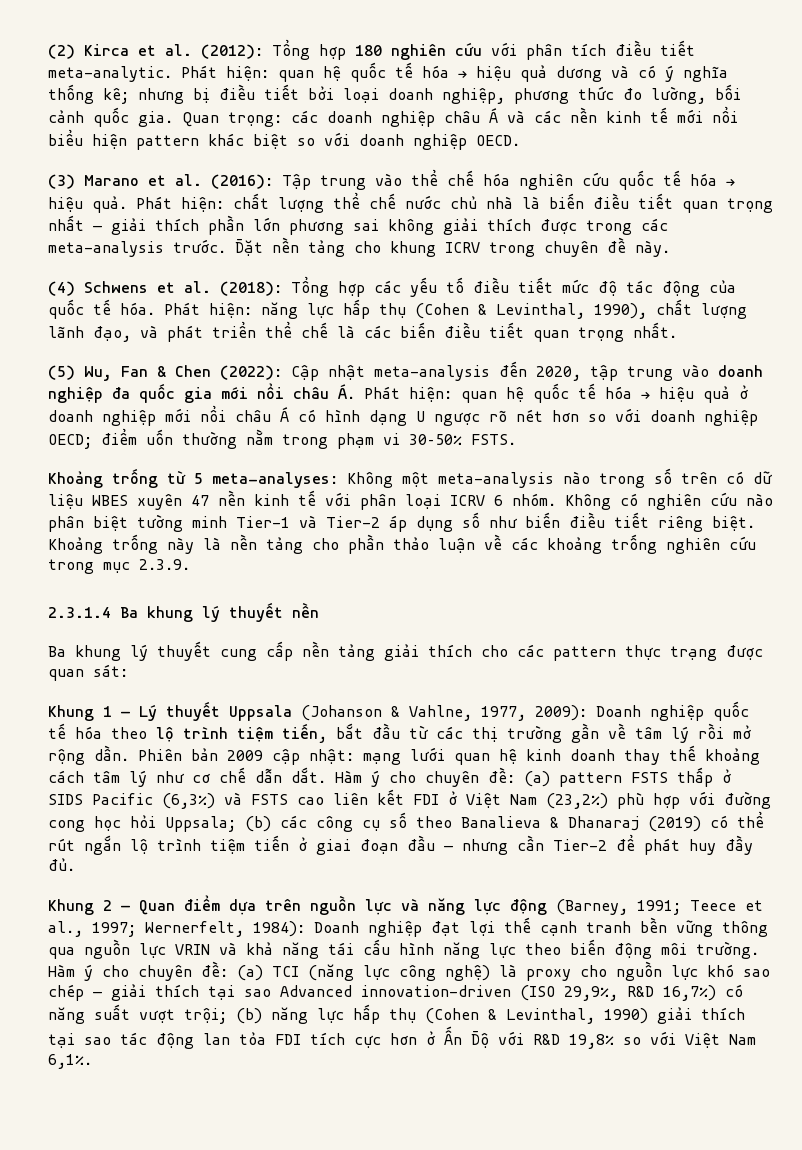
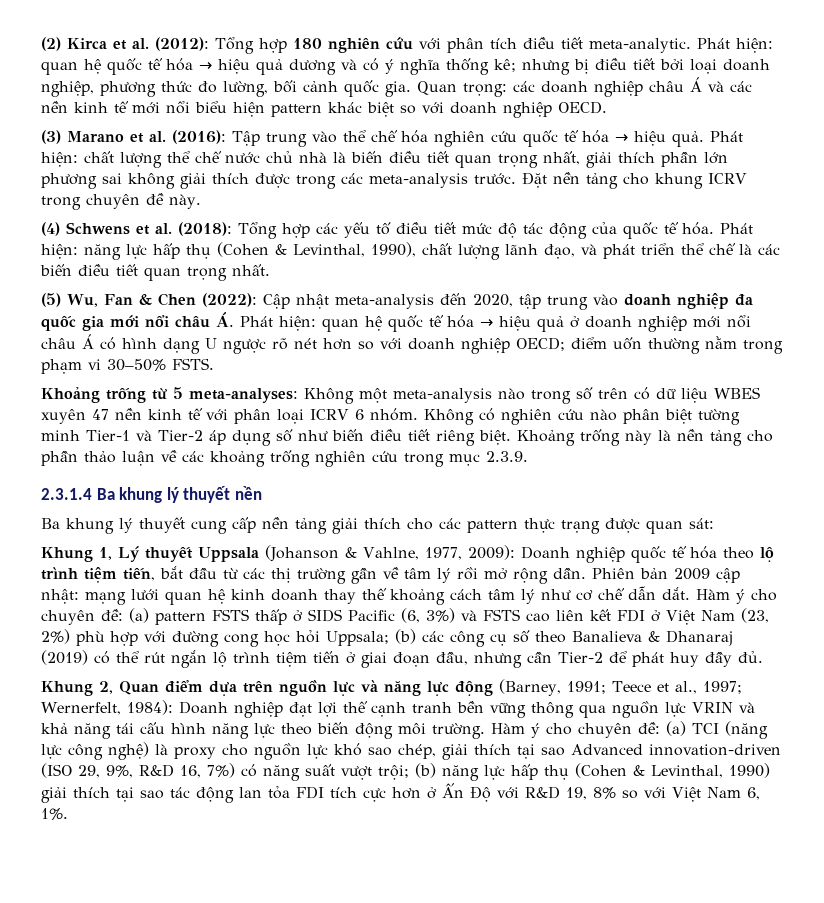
[48,215,102,231] nhất — -> [543,151,580,165] nhất,
[103,706,130,717] 1 — -> [99,547,112,560] 1,
[162,793,215,809] (6,3%) -> [401,608,455,623] (6, 3%)
[546,793,608,809] (23,2%) -> [740,608,769,623] [41,629,70,644] (23, 2%)
[407,835,453,851] đầu — -> [436,651,468,665] đầu,
[103,900,130,911] 2 — -> [99,681,113,694] 2,
[48,984,102,1001] chép — -> [398,744,436,759] chép,
[564,985,716,1001] 29,9%, R&D 16,7%) -> [78,763,235,778] 29, 9%, R&D 16, 7%)
[569,1034,614,1049] 19,8% -> [566,787,616,800] 19, 8%
[48,1054,92,1069] 6,1%. -> [746,787,760,800] [41,808,68,820] 6, 1%.

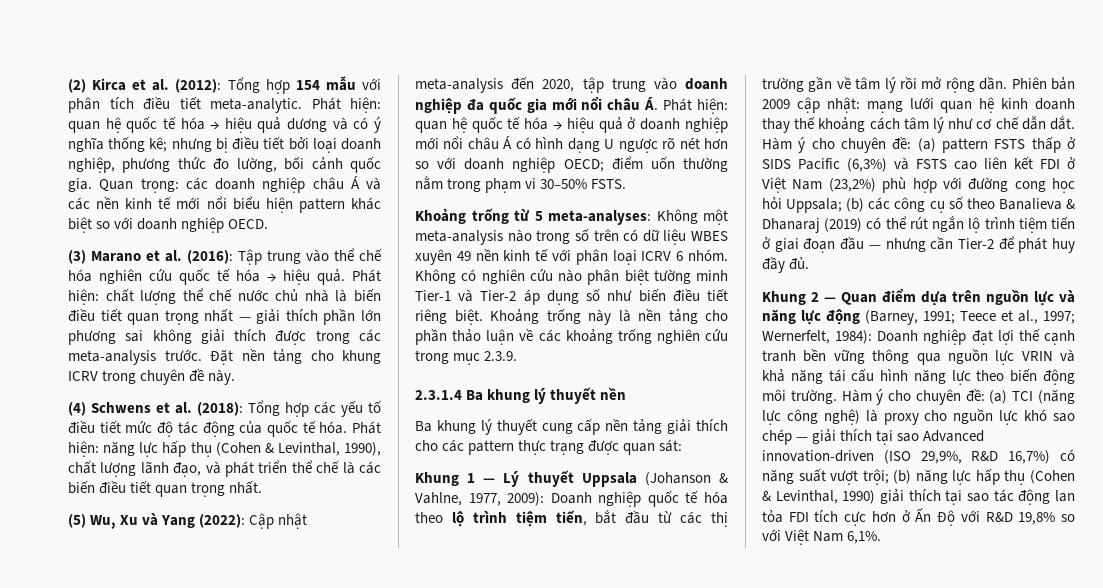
[293,37,413,53] 180 nghiên cứu -> [295,76,356,91] 154 mẫu
[543,151,580,165] nhất, -> [204,308,251,322] nhất —
[104,293,196,306] Fan & Chen -> [120,513,196,528] Xu và Yang
[92,409,109,420] 47 -> [456,251,471,261] 49
[99,547,112,560] 1, -> [467,473,496,483] 1 —
[401,608,455,623] (6, 3%) -> [847,158,887,172] (6,3%)
[740,608,769,623] [41,629,70,644] (23, 2%) -> [828,178,876,192] (23,2%)
[436,651,468,665] đầu, -> [840,236,881,250] đầu —
[99,681,113,694] 2, -> [811,292,836,302] 2 —
[398,744,436,759] chép, -> [762,429,809,445] chép —
[78,763,235,778] 29, 9%, R&D 16, 7%) -> [920,450,1051,464] 29,9%, R&D 16,7%)
[566,787,616,800] 19, 8% -> [1018,512,1056,525] 19,8%
[746,787,760,800] [41,808,68,820] 6, 1%. -> [847,531,882,544] 6,1%.

